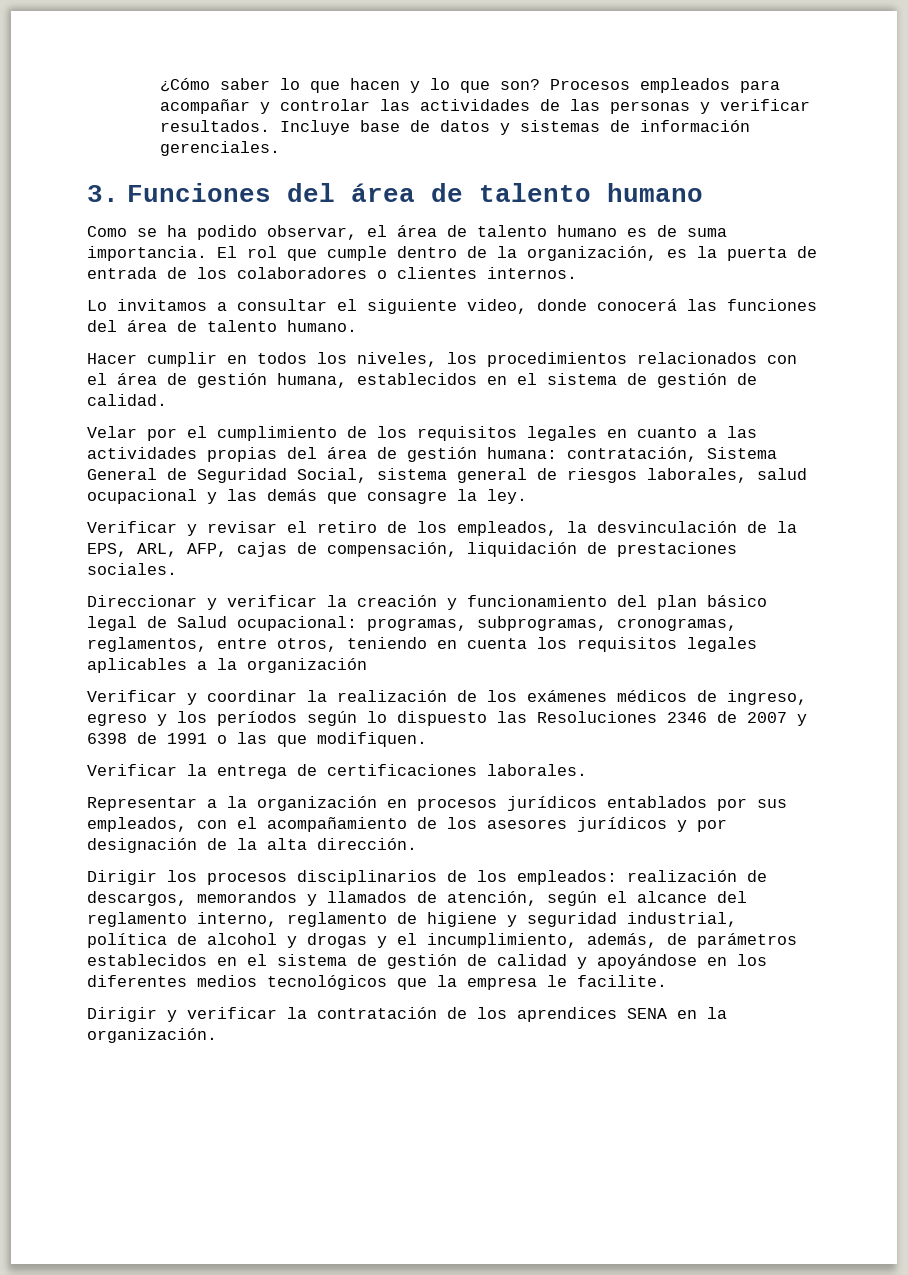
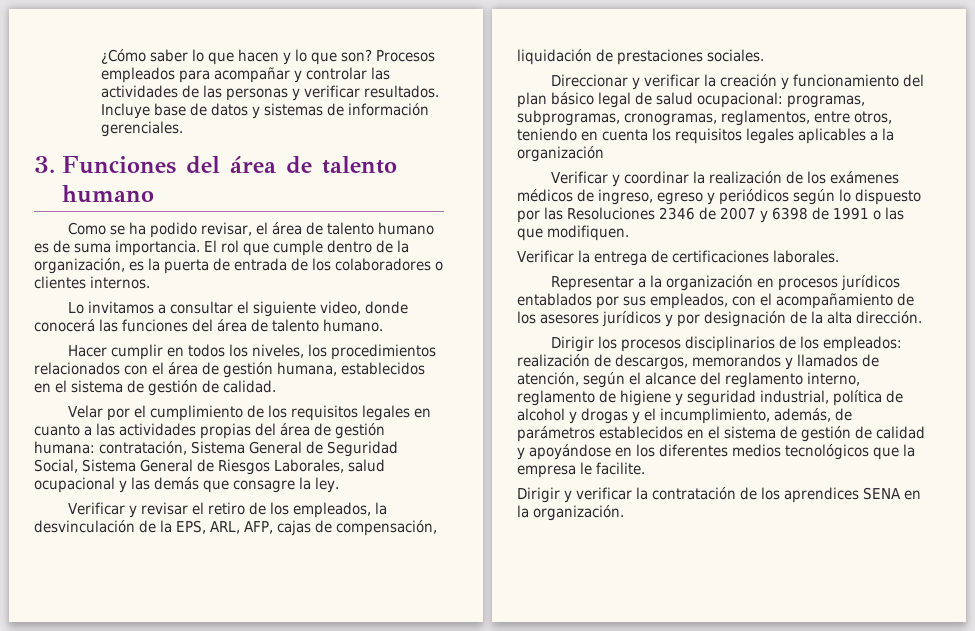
[267,225,357,240] observar, -> [201,222,253,236] revisar,
[377,468,747,483] sistema general de riesgos laborales, -> [82,459,344,475] Sistema General de Riesgos Laborales,
[177,616,227,628] Salud -> [656,92,693,105] salud
[177,711,297,726] los períodos -> [719,189,789,205] periódicos
(487, 718) none -> [517,210,540,223] por

